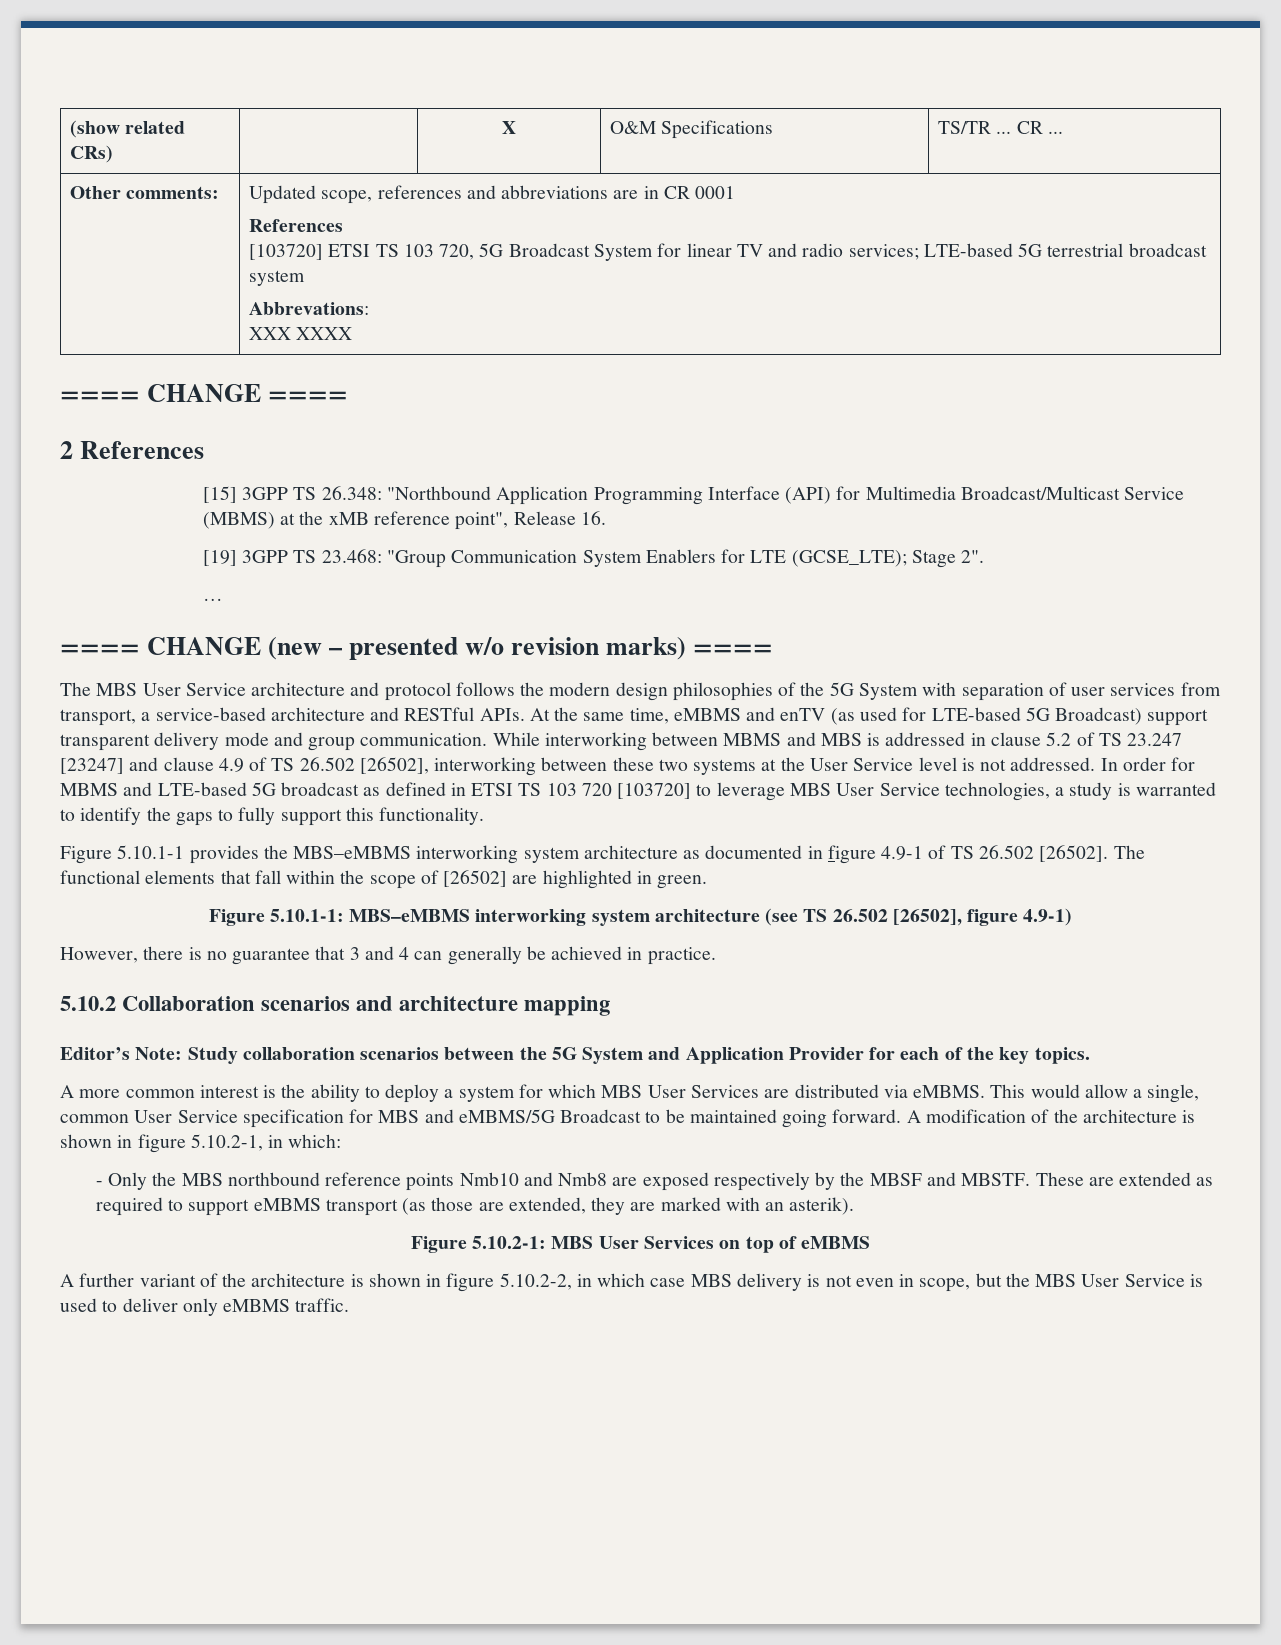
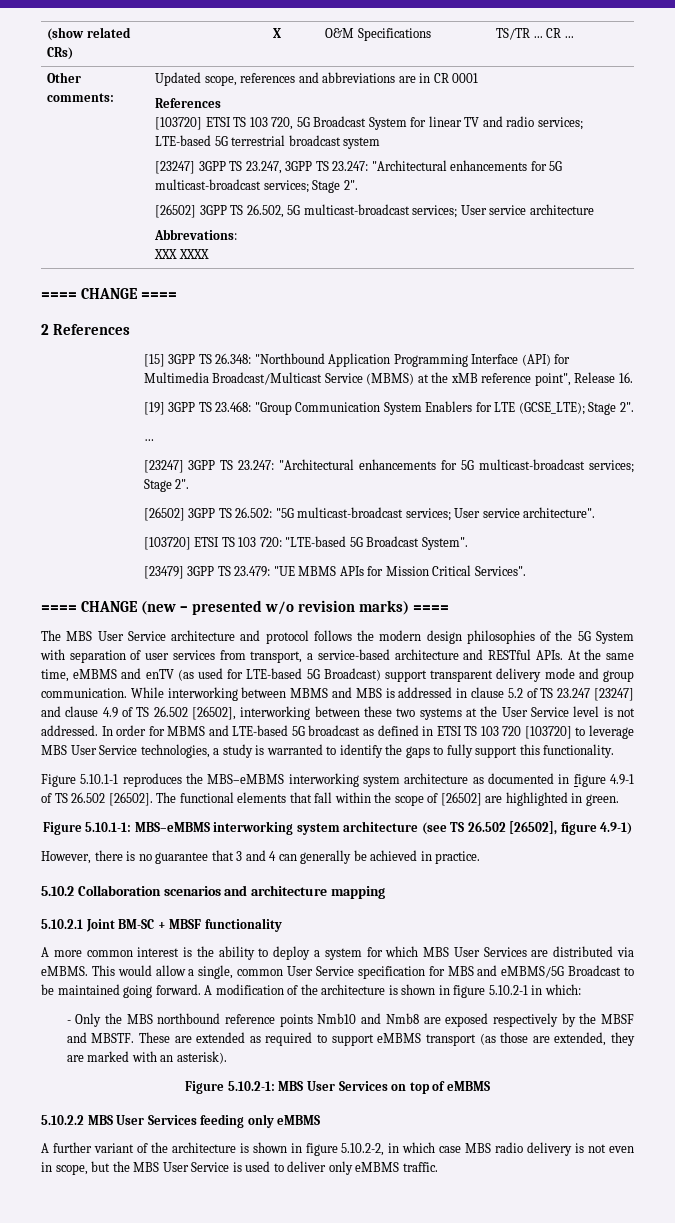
(306, 278) none -> [155,160,563,174] [155,179,358,193] [155,204,594,218] // [23247] 3GPP TS 23.247, 3GPP TS 23.247: "Architectural enhancements for 5G multicast-broadcast services; Stage 2". // [26502] 3GPP TS 26.502, 5G multicast-broadcast services; User service architecture
(223, 599) none -> [143,459,634,473] [143,479,190,492] [143,507,596,521] [143,536,468,550] [143,565,526,579] // [23247] 3GPP TS 23.247: "Architectural enhancements for 5G multicast-broadcast services; Stage 2". // [26502] 3GPP TS 26.502: "5G multicast-broadcast services; User service architecture". // [103720] ETSI TS 103 720: "LTE-based 5G Broadcast System". // [23479] 3GPP TS 23.479: "UE MBMS APIs for Mission Critical Services".
[189,845,259,864] provides -> [122,773,182,787] reproduces
[60,1047,1090,1064] Editor’s Note: Study collaboration scenarios between the 5G System and Application Provider for each of the key topics. -> [41,918,282,932] 5.10.2.1 Joint BM-SC + MBSF functionality
[190,1134,263,1151] 5.10.2-1, -> [488,985,528,995] 5.10.2-1
[789,1197,855,1215] asterik). -> [176,1051,227,1064] asterisk).
(871, 1242) none -> [41,1114,321,1128] // 5.10.2.2 MBS User Services feeding only eMBMS
(732, 1280) none -> [495,1142,524,1153] radio

